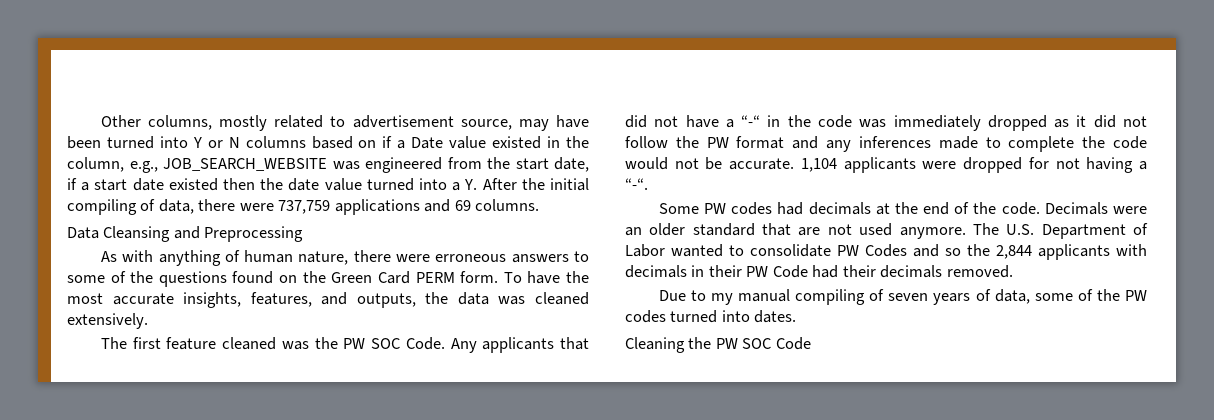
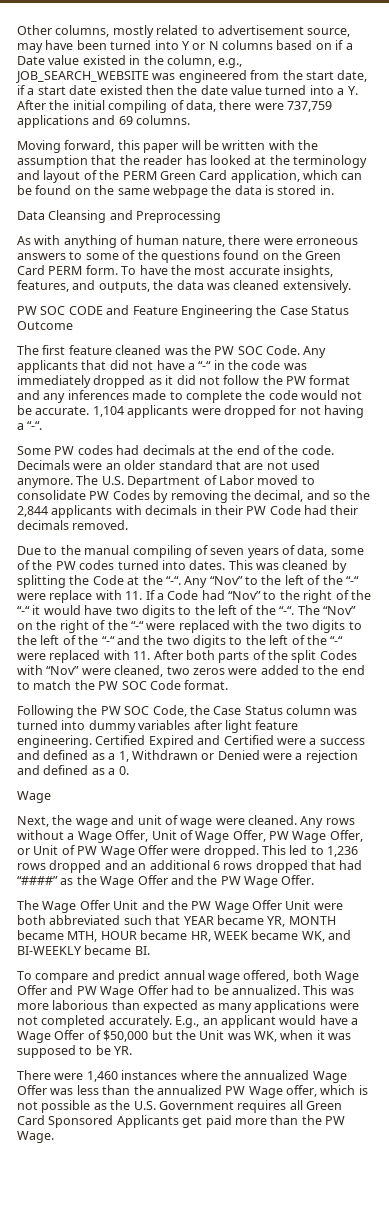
(540, 205) none -> [17,140,318,153] [17,155,367,168] [17,170,363,183] [17,185,334,198] // Moving forward, this paper will be written with the assumption that the reader has looked at the terminology and layout of the PERM Green Card application, which can be found on the same webpage the data is stored in.
(148, 321) none -> [17,305,349,318] [17,321,73,330] // PW SOC CODE and Feature Engineering the Case Status Outcome
[671,244,723,257] wanted -> [257,475,299,485] moved
(907, 250) none -> [153,490,304,503] by removing the decimal,
[711,293,734,305] my -> [60,545,81,555] the
[625,337,811,353] // Cleaning the PW SOC Code -> [228,560,347,573] [17,575,359,588] [17,590,371,603] [17,605,356,618] [17,620,362,633] [17,635,344,648] [17,650,357,663] [17,665,365,677] [17,680,229,690] [17,705,358,718] [17,720,299,733] [17,735,365,748] [17,750,358,763] [17,765,129,775] [17,791,51,803] [17,815,355,828] [17,830,363,843] [17,845,359,858] [17,860,363,873] [17,875,315,888] [17,900,343,913] [17,915,336,927] [17,930,351,942] [17,945,150,955] [17,970,359,983] [17,985,354,998] [17,1000,359,1013] [17,1015,358,1028] [17,1030,352,1043] [17,1045,133,1058] [17,1070,347,1083] [17,1085,368,1098] [17,1100,342,1113] [17,1115,345,1128] [17,1131,54,1143] This was cleaned by splitting the Code at the “-“. Any “Nov” to the left of the “-“ were replace with 11. If a Code had “Nov” to the right of the “-“ it would have two digits to the left of the “-“. The “Nov” on the right of the “-“ were replaced with the two digits to the left of the “-“ and the two digits to the left of the “-“ were replaced with 11. After both parts of the split Codes with “Nov” were cleaned, two zeros were added to the end to match the PW SOC Code format. // Following the PW SOC Code, the Case Status column was turned into dummy variables after light feature engineering. Certified Expired and Certified were a success and defined as a 1, Withdrawn or Denied were a rejection and defined as a 0. // Wage // Next, the wage and unit of wage were cleaned. Any rows without a Wage Offer, Unit of Wage Offer, PW Wage Offer, or Unit of PW Wage Offer were dropped. This led to 1,236 rows dropped and an additional 6 rows dropped that had “####” as the Wage Offer and the PW Wage Offer. // The Wage Offer Unit and the PW Wage Offer Unit were both abbreviated such that YEAR became YR, MONTH became MTH, HOUR became HR, WEEK became WK, and BI-WEEKLY became BI. // To compare and predict annual wage offered, both Wage Offer and PW Wage Offer had to be annualized. This was more laborious than expected as many applications were not completed accurately. E.g., an applicant would have a Wage Offer of $50,000 but the Unit was WK, when it was supposed to be YR. // There were 1,460 instances where the annualized Wage Offer was less than the annualized PW Wage offer, which is not possible as the U.S. Government requires all Green Card Sponsored Applicants get paid more than the PW Wage.

